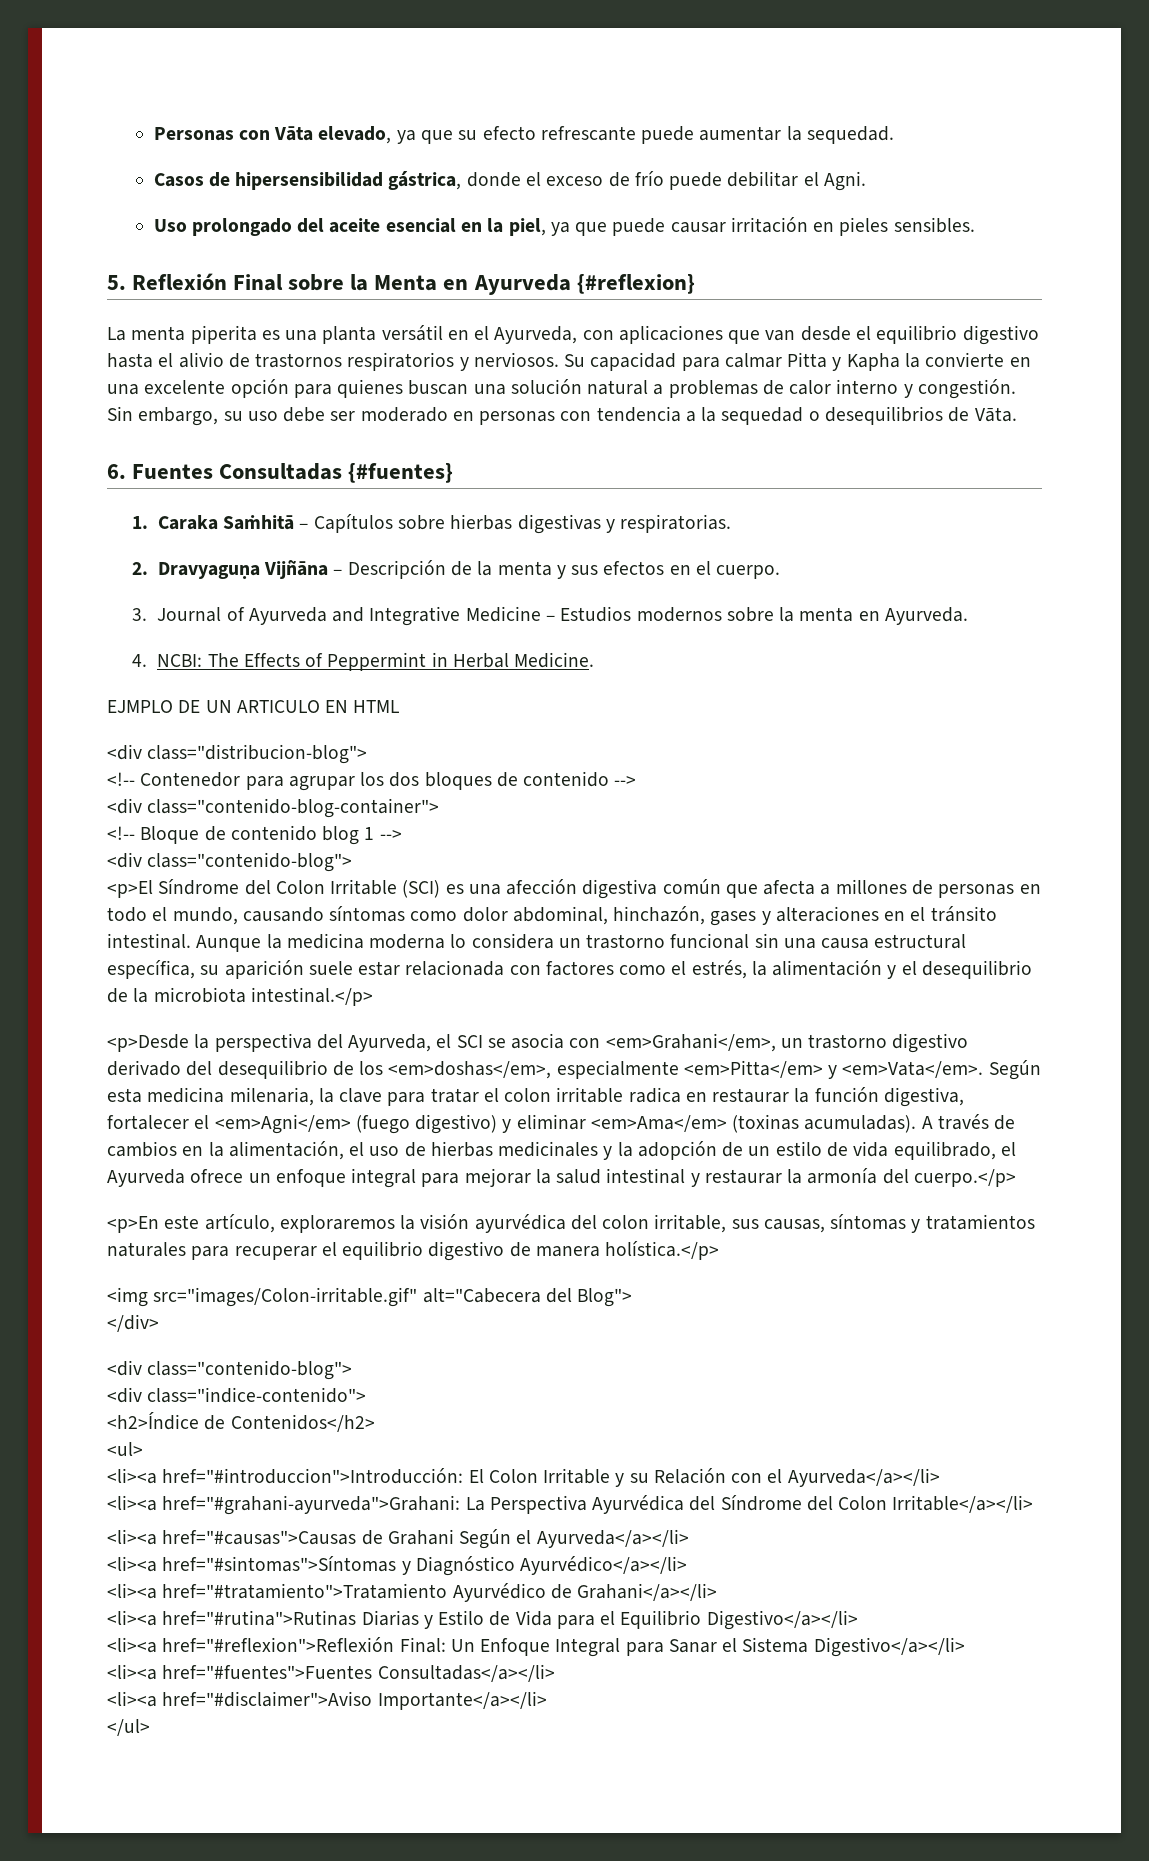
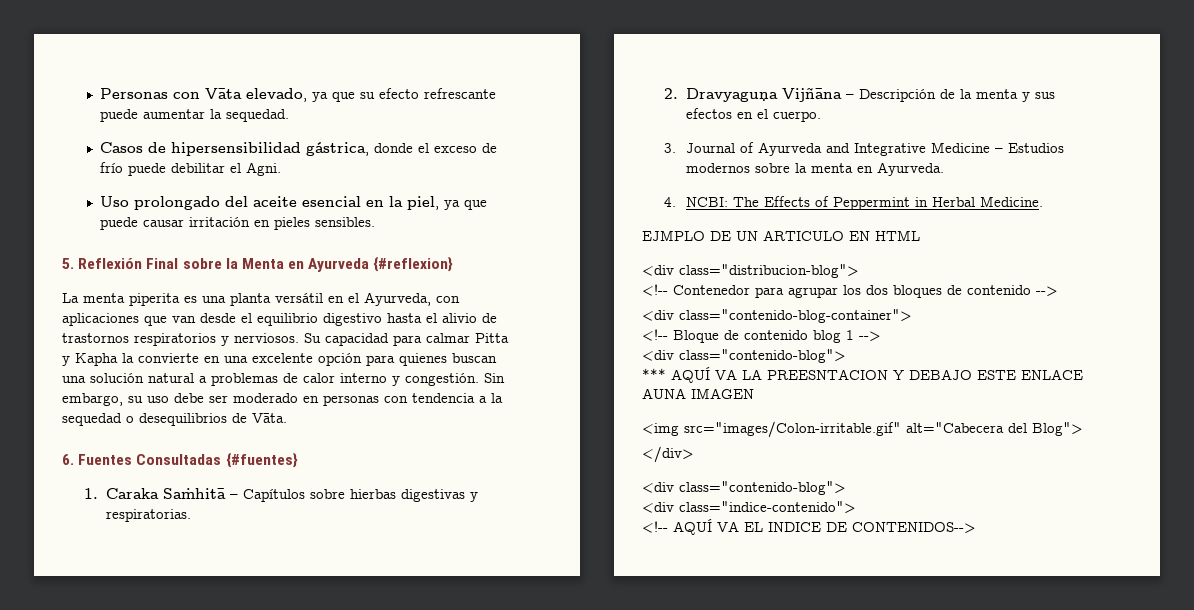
[107,879,1041,899] [107,906,997,926] [107,933,967,952] [107,960,1032,979] [107,987,373,1006] [107,1033,969,1053] [107,1060,1041,1080] [107,1087,964,1107] [107,1114,1016,1134] [107,1141,1016,1160] [107,1168,1016,1188] [107,1214,1035,1233] [107,1241,720,1261] <p>El Síndrome del Colon Irritable (SCI) es una afección digestiva común que afecta a millones de personas en todo el mundo, causando síntomas como dolor abdominal, hinchazón, gases y alteraciones en el tránsito intestinal. Aunque la medicina moderna lo considera un trastorno funcional sin una causa estructural específica, su aparición suele estar relacionada con factores como el estrés, la alimentación y el desequilibrio de la microbiota intestinal.</p> // <p>Desde la perspectiva del Ayurveda, el SCI se asocia con <em>Grahani</em>, un trastorno digestivo derivado del desequilibrio de los <em>doshas</em>, especialmente <em>Pitta</em> y <em>Vata</em>. Según esta medicina milenaria, la clave para tratar el colon irritable radica en restaurar la función digestiva, fortalecer el <em>Agni</em> (fuego digestivo) y eliminar <em>Ama</em> (toxinas acumuladas). A través de cambios en la alimentación, el uso de hierbas medicinales y la adopción de un estilo de vida equilibrado, el Ayurveda ofrece un enfoque integral para mejorar la salud intestinal y restaurar la armonía del cuerpo.</p> // <p>En este artículo, exploraremos la visión ayurvédica del colon irritable, sus causas, síntomas y tratamientos naturales para recuperar el equilibrio digestivo de manera holística.</p> -> [642,367,1083,383] [642,388,754,399] *** AQUÍ VA LA PREESNTACION Y DEBAJO ESTE ENLACE AUNA IMAGEN
[107,1412,375,1432] [107,1442,143,1456] [107,1468,940,1487] [107,1495,1034,1515] [107,1529,689,1549] [107,1556,688,1576] [107,1583,718,1602] [107,1610,858,1630] [107,1637,965,1657] [107,1664,555,1682] [107,1691,547,1710] [107,1719,150,1736] <h2>Índice de Contenidos</h2> // <ul> // <li><a href="#introduccion">Introducción: El Colon Irritable y su Relación con el Ayurveda</a></li> // <li><a href="#grahani-ayurveda">Grahani: La Perspectiva Ayurvédica del Síndrome del Colon Irritable</a></li> // <li><a href="#causas">Causas de Grahani Según el Ayurveda</a></li> // <li><a href="#sintomas">Síntomas y Diagnóstico Ayurvédico</a></li> // <li><a href="#tratamiento">Tratamiento Ayurvédico de Grahani</a></li> // <li><a href="#rutina">Rutinas Diarias y Estilo de Vida para el Equilibrio Digestivo</a></li> // <li><a href="#reflexion">Reflexión Final: Un Enfoque Integral para Sanar el Sistema Digestivo</a></li> // <li><a href="#fuentes">Fuentes Consultadas</a></li> // <li><a href="#disclaimer">Aviso Importante</a></li> // </ul> -> [642,519,976,535] <!-- AQUÍ VA EL INDICE DE CONTENIDOS-->

